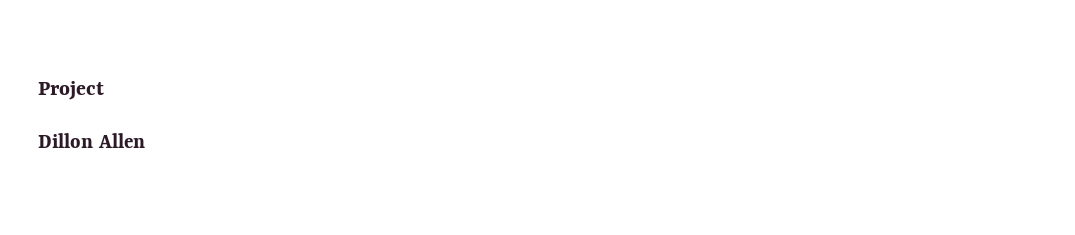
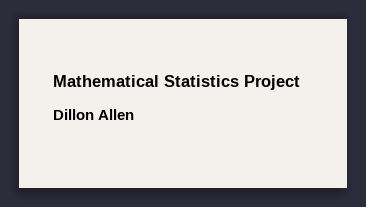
(38, 90) none -> [53,75,239,87] Mathematical Statistics

